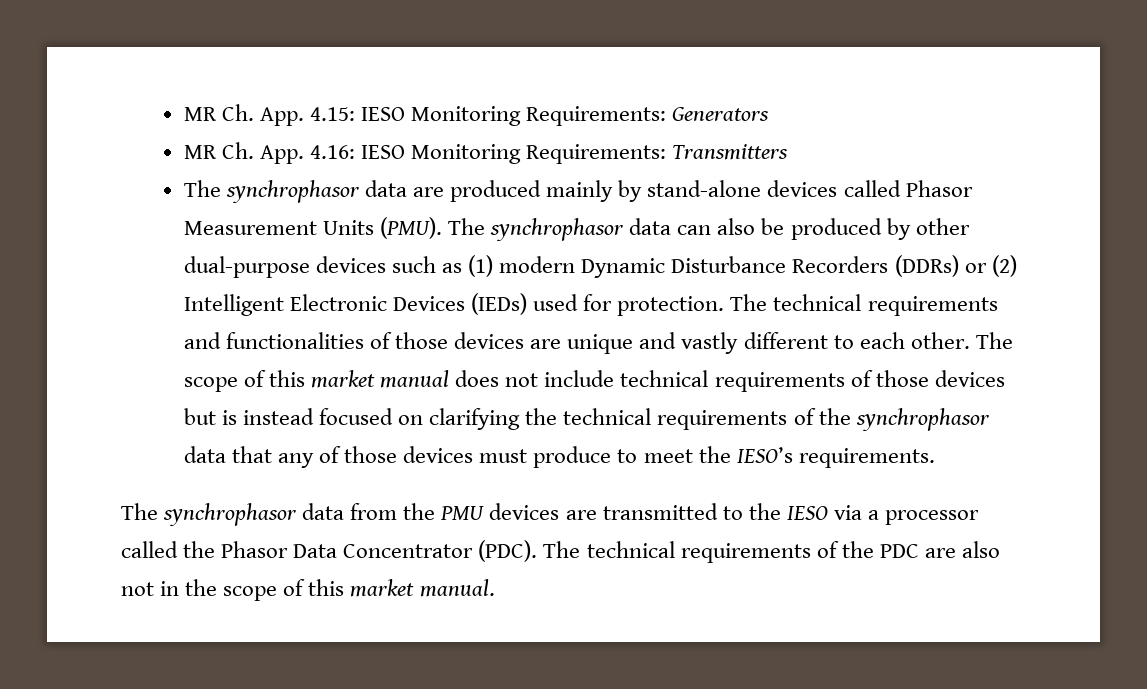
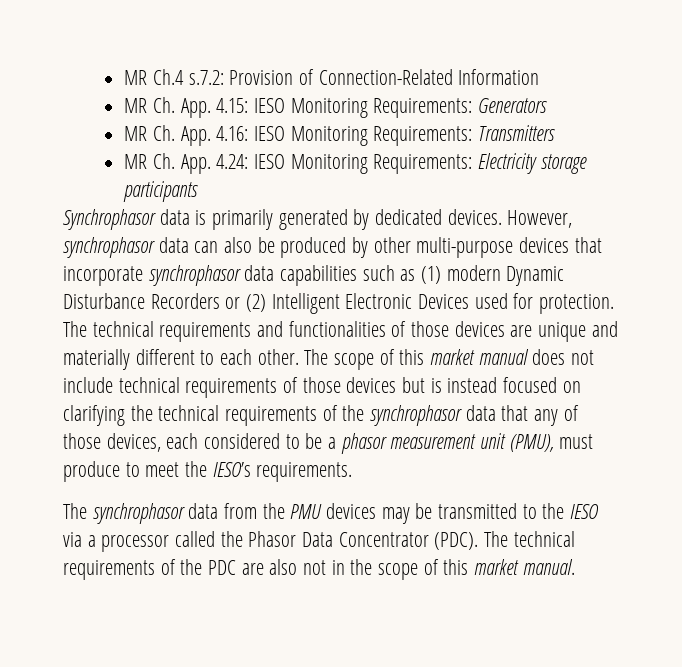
[183,107,217,121] MR -> [124,69,540,85] [124,98,148,113] MR Ch.4 s.7.2: Provision of Connection-Related Information // MR
[183,180,973,203] [183,217,486,239] The synchrophasor data are produced mainly by stand-alone devices called Phasor Measurement Units (PMU). The -> [124,153,587,174] [123,181,199,202] [63,209,573,230] MR Ch. App. 4.24: IESO Monitoring Requirements: Electricity storage participants // Synchrophasor data is primarily generated by dedicated devices. However,
[183,256,386,278] dual-purpose devices -> [416,237,602,258] [63,265,358,286] multi-purpose devices that incorporate synchrophasor data capabilities
[894,255,959,277] (DDRs) -> (220, 301) none
[471,293,528,315] (IEDs) -> (470, 301) none
[681,332,739,354] vastly -> [63,349,130,370] materially
[403,446,474,463] devices -> [106,433,554,454] devices, each considered to be a phasor measurement unit (PMU),
[565,510,597,520] are -> [381,503,433,524] may be

